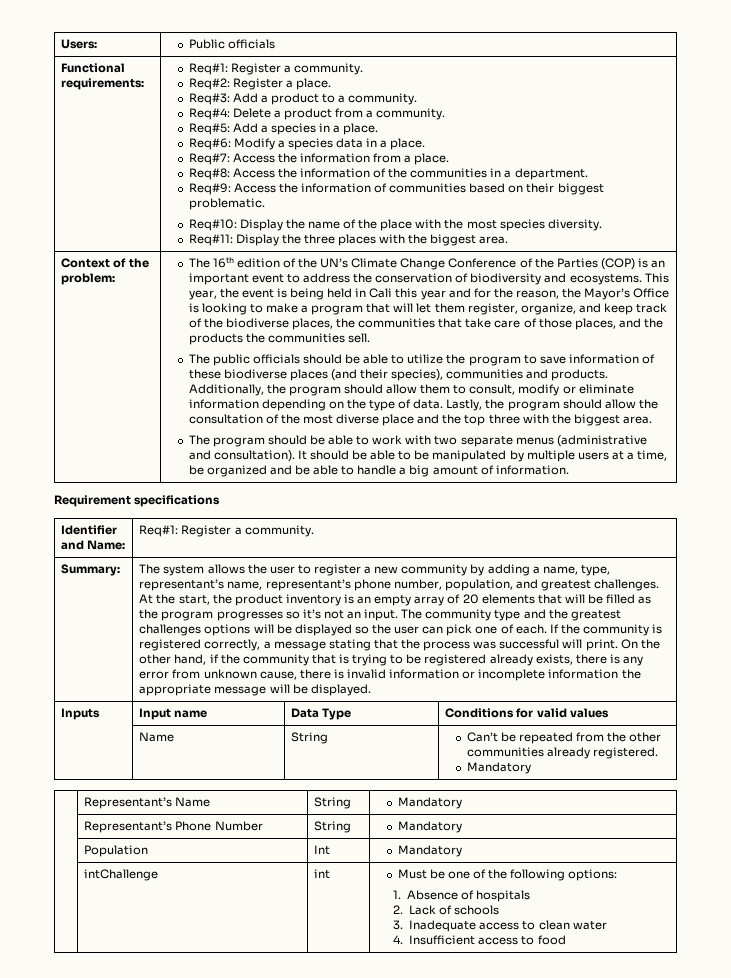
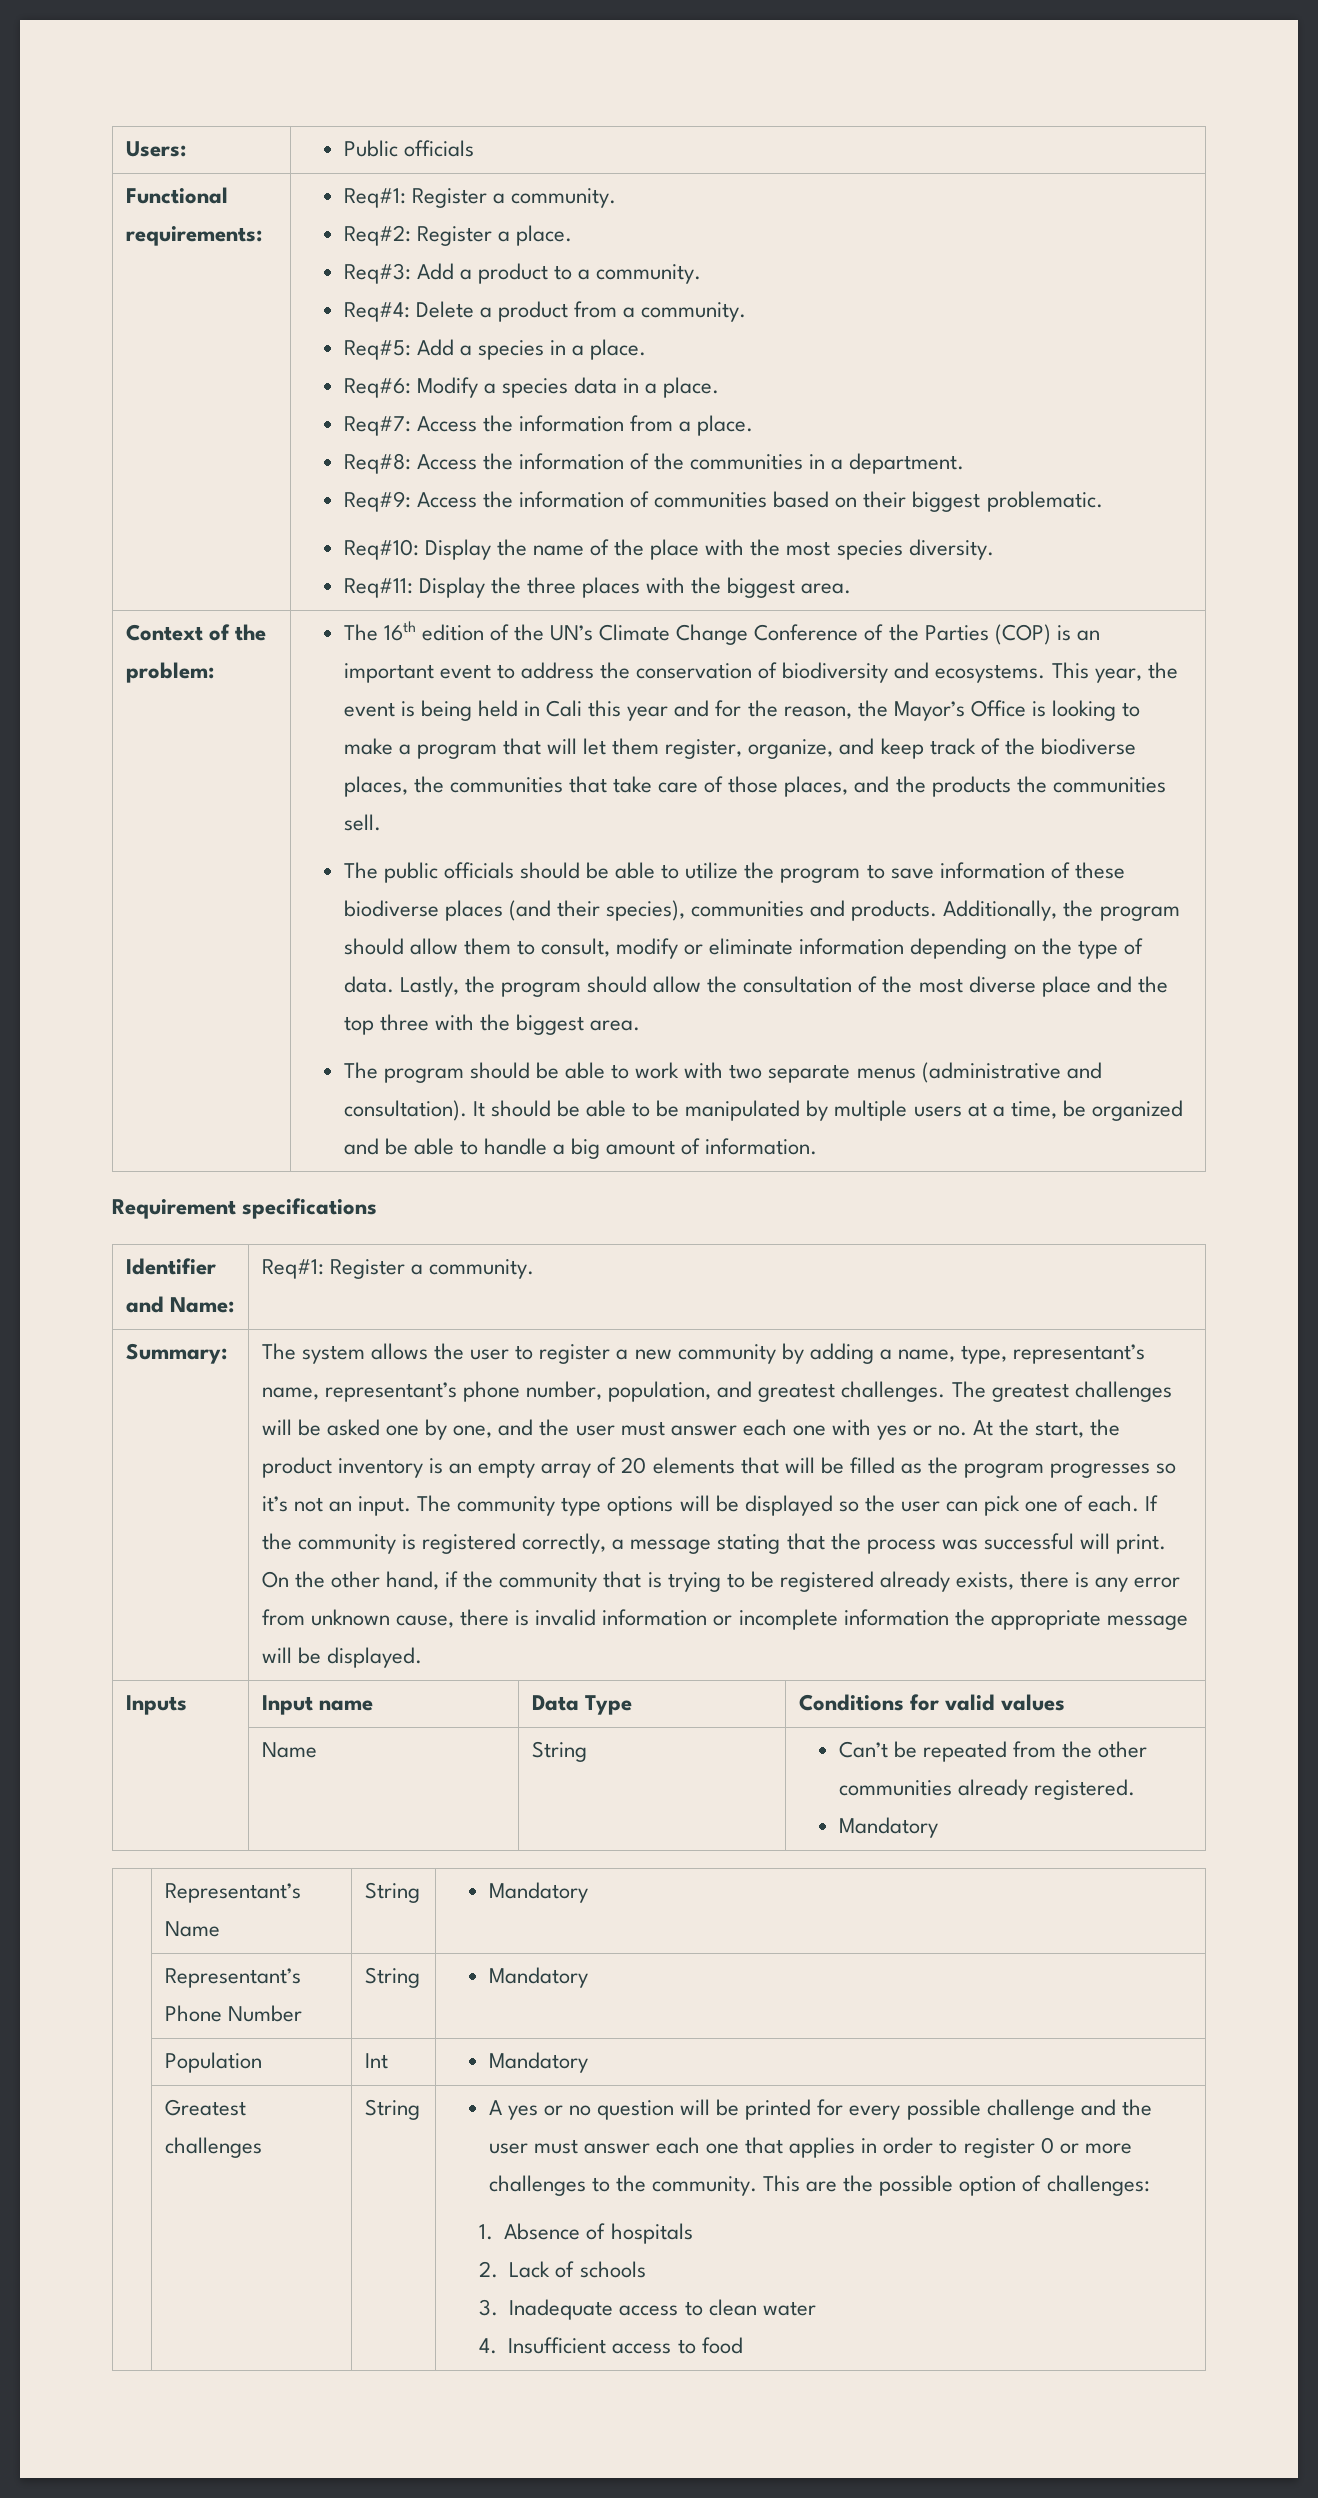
(660, 585) none -> [951,1381,1172,1402] [261,1419,968,1440] The greatest challenges will be asked one by one, and the user must answer each one with yes or no.
[523,609,621,621] [139,624,202,636] and the greatest challenges -> (602, 1506) none
[84,869,159,881] [314,869,331,879] [397,869,618,881] intChallenge | int | Must be one of the following options: -> [164,2099,246,2116] [164,2137,262,2158] [364,2099,420,2120] [488,2099,1152,2120] [488,2137,1132,2158] [488,2175,1150,2196] Greatest challenges | String | A yes or no question will be printed for every possible challenge and the user must answer each one that applies in order to register 0 or more challenges to the community. This are the possible option of challenges:

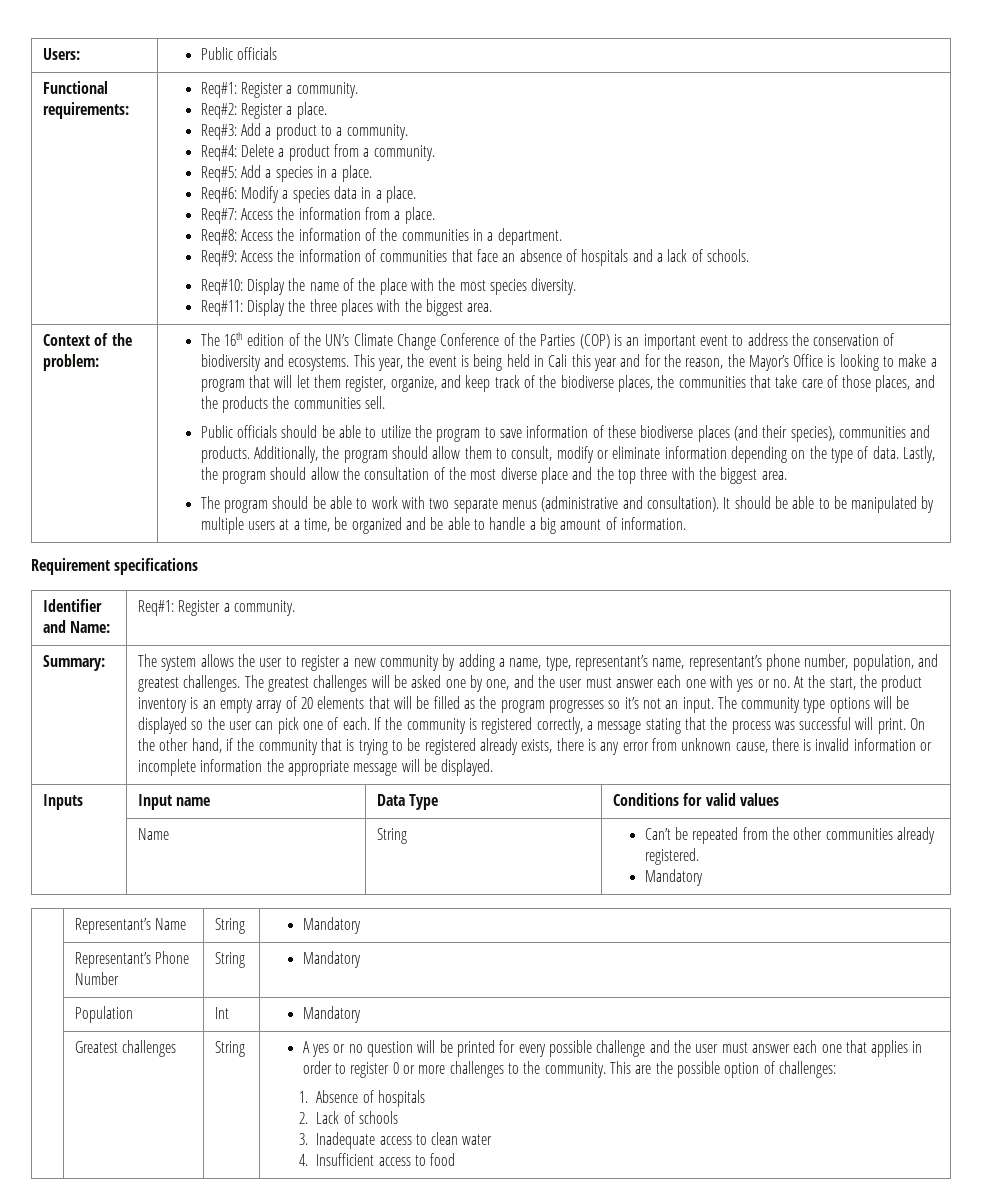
[773,491,1103,512] based on their biggest problematic. -> [451,249,749,266] that face an absence of hospitals and a lack of schools.
[343,862,438,883] The public -> [200,425,233,438] Public

